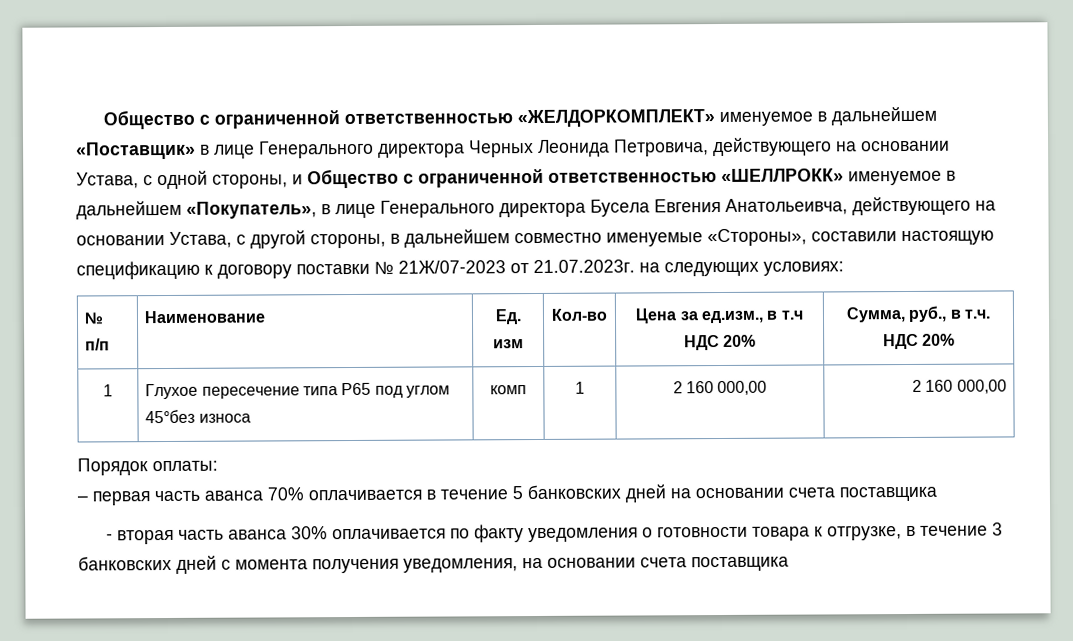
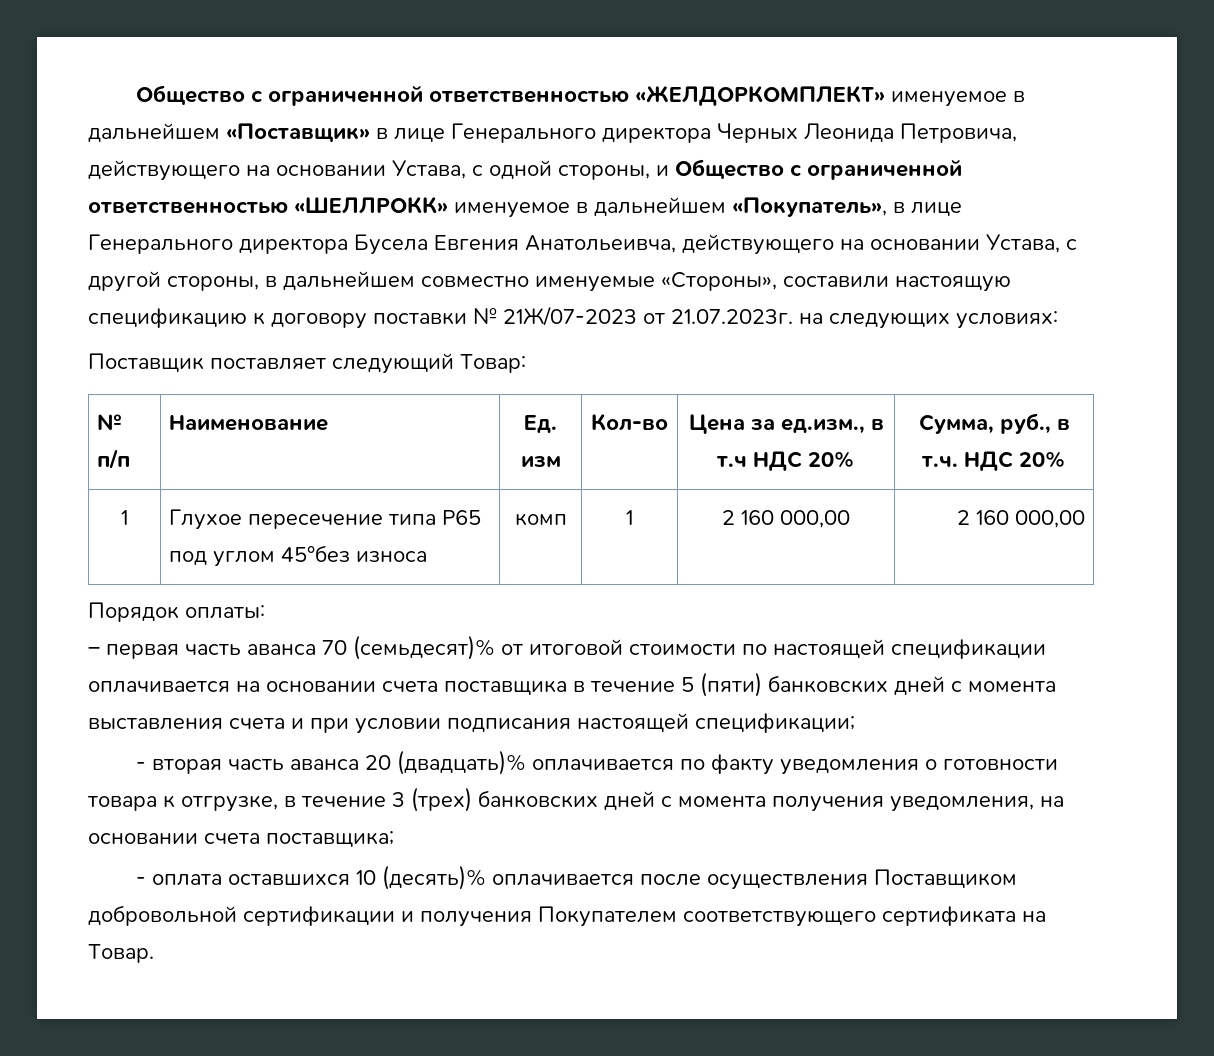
(844, 268) none -> [88,353,526,374] // Поставщик поставляет следующий Товар:
[267,484,937,503] 70% оплачивается в течение 5 банковских дней на основании счета поставщика -> [322,635,1046,660] [88,672,1056,697] [88,713,855,734] 70 (семьдесят)% от итоговой стоимости по настоящей спецификации оплачивается на основании счета поставщика в течение 5 (пяти) банковских дней с момента выставления счета и при условии подписания настоящей спецификации;
[291,526,329,540] 30% -> [364,750,526,775] 20 (двадцать)%
(1004, 529) none -> [411,787,472,812] (трех)
[691,556,789,572] поставщика -> [266,831,394,848] [135,865,1017,890] [88,905,1046,927] [88,944,154,963] поставщика; // - оплата оставшихся 10 (десять)% оплачивается после осуществления Поставщиком добровольной сертификации и получения Покупателем соответствующего сертификата на Товар.

